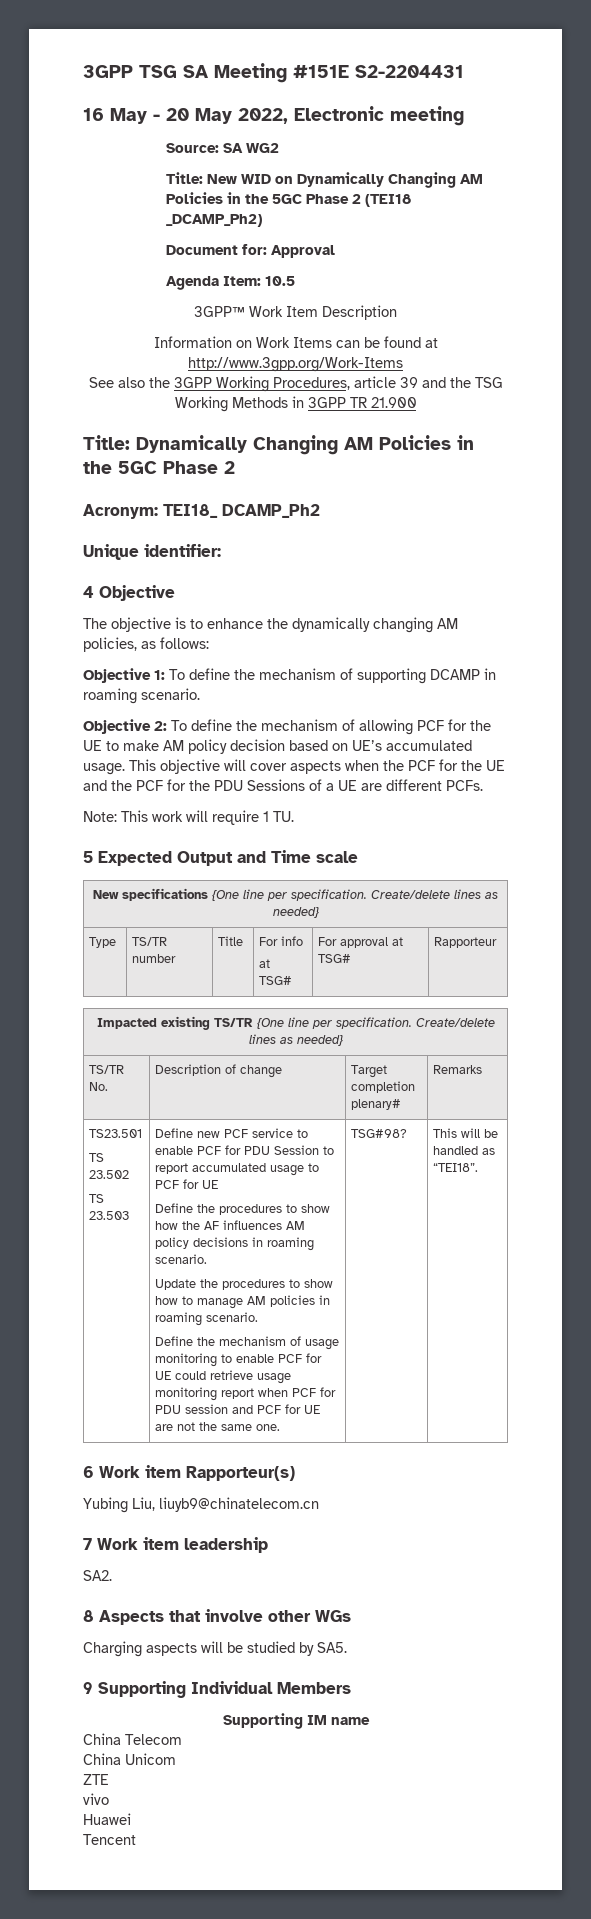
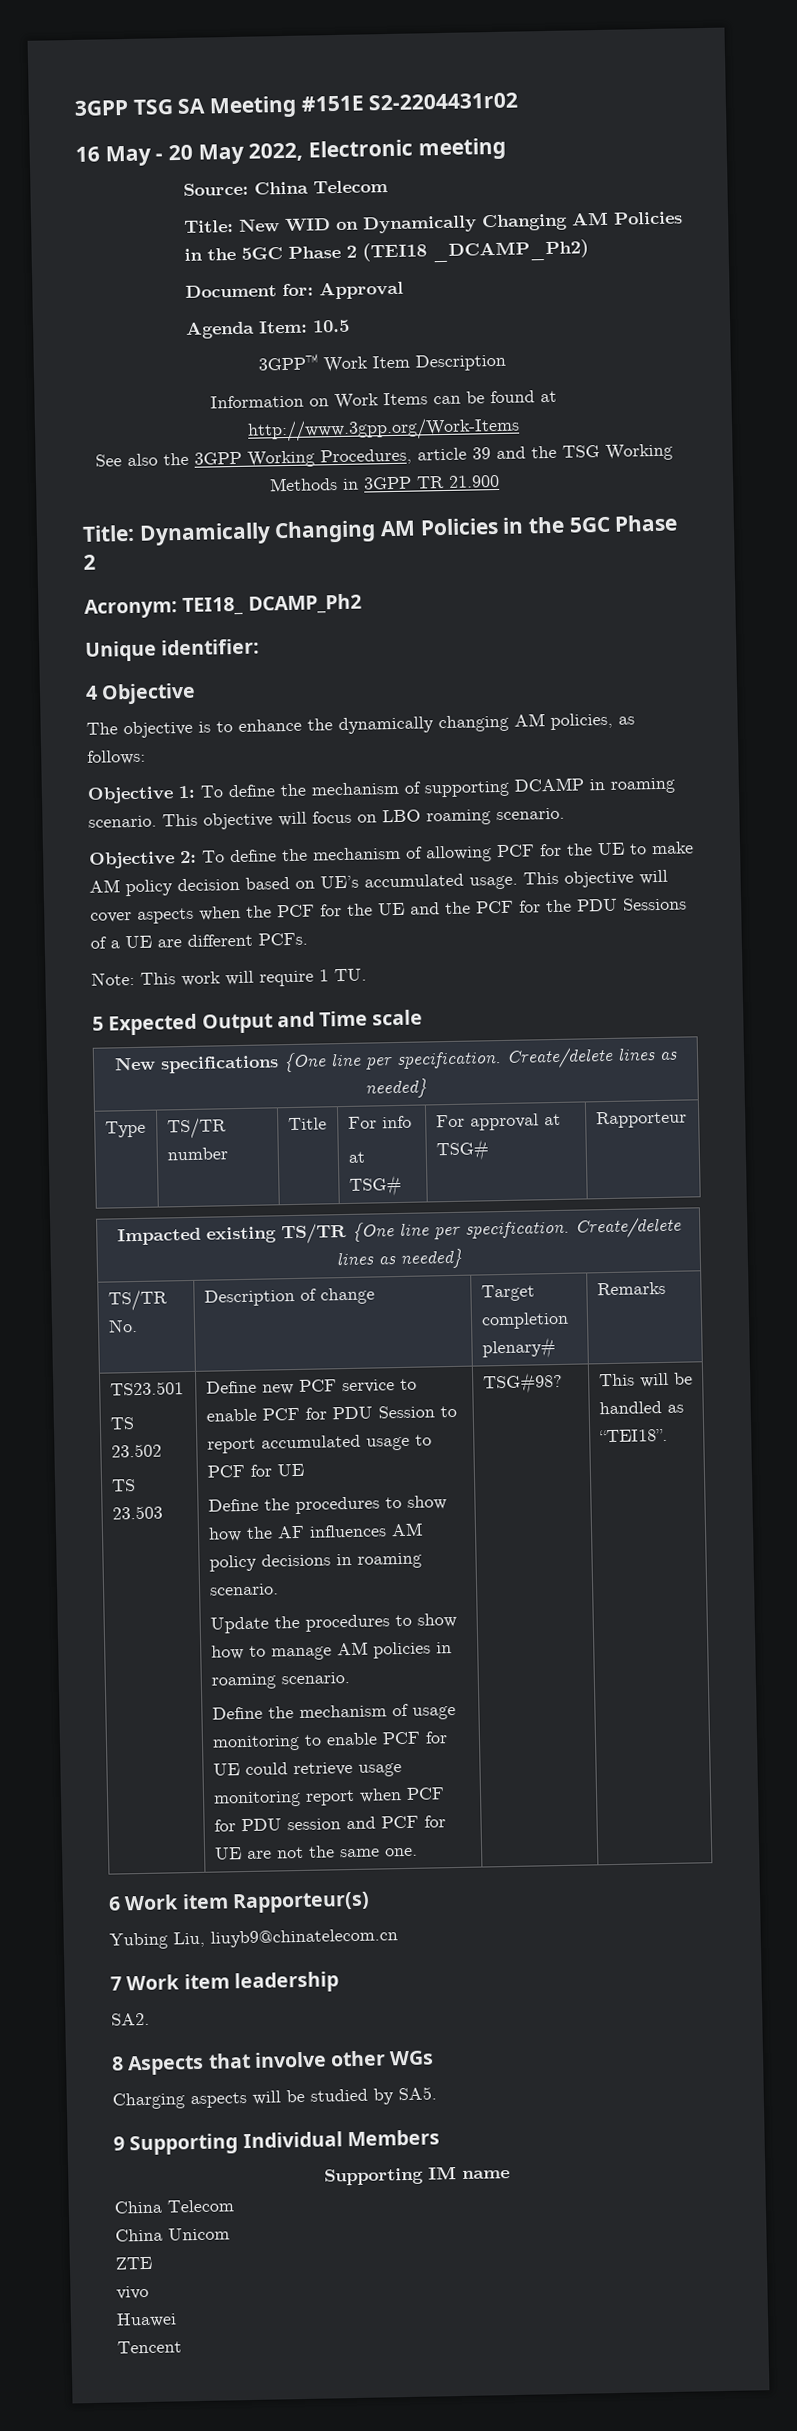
[355,65,464,78] S2-2204431 -> [368,92,519,111] S2-2204431r02
[222,143,279,153] SA WG2 -> [253,180,388,195] China Telecom
(200, 694) none -> [162,807,565,830] This objective will focus on LBO roaming scenario.

